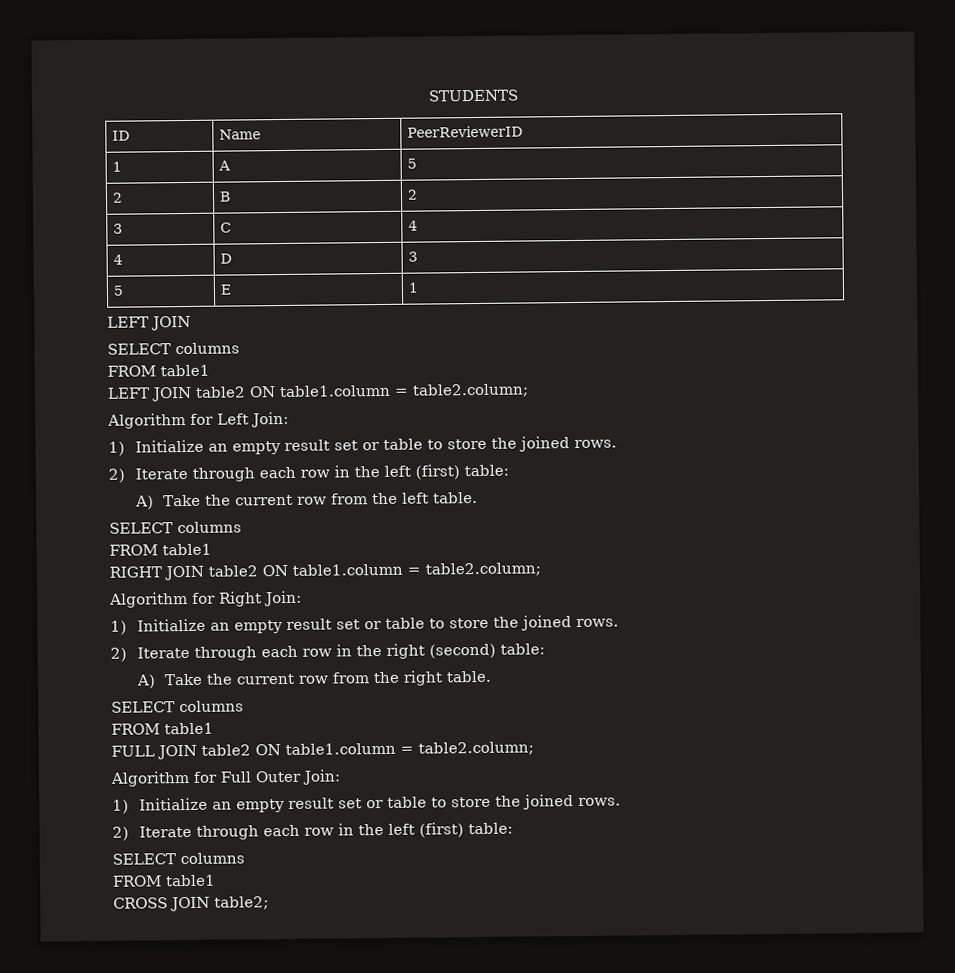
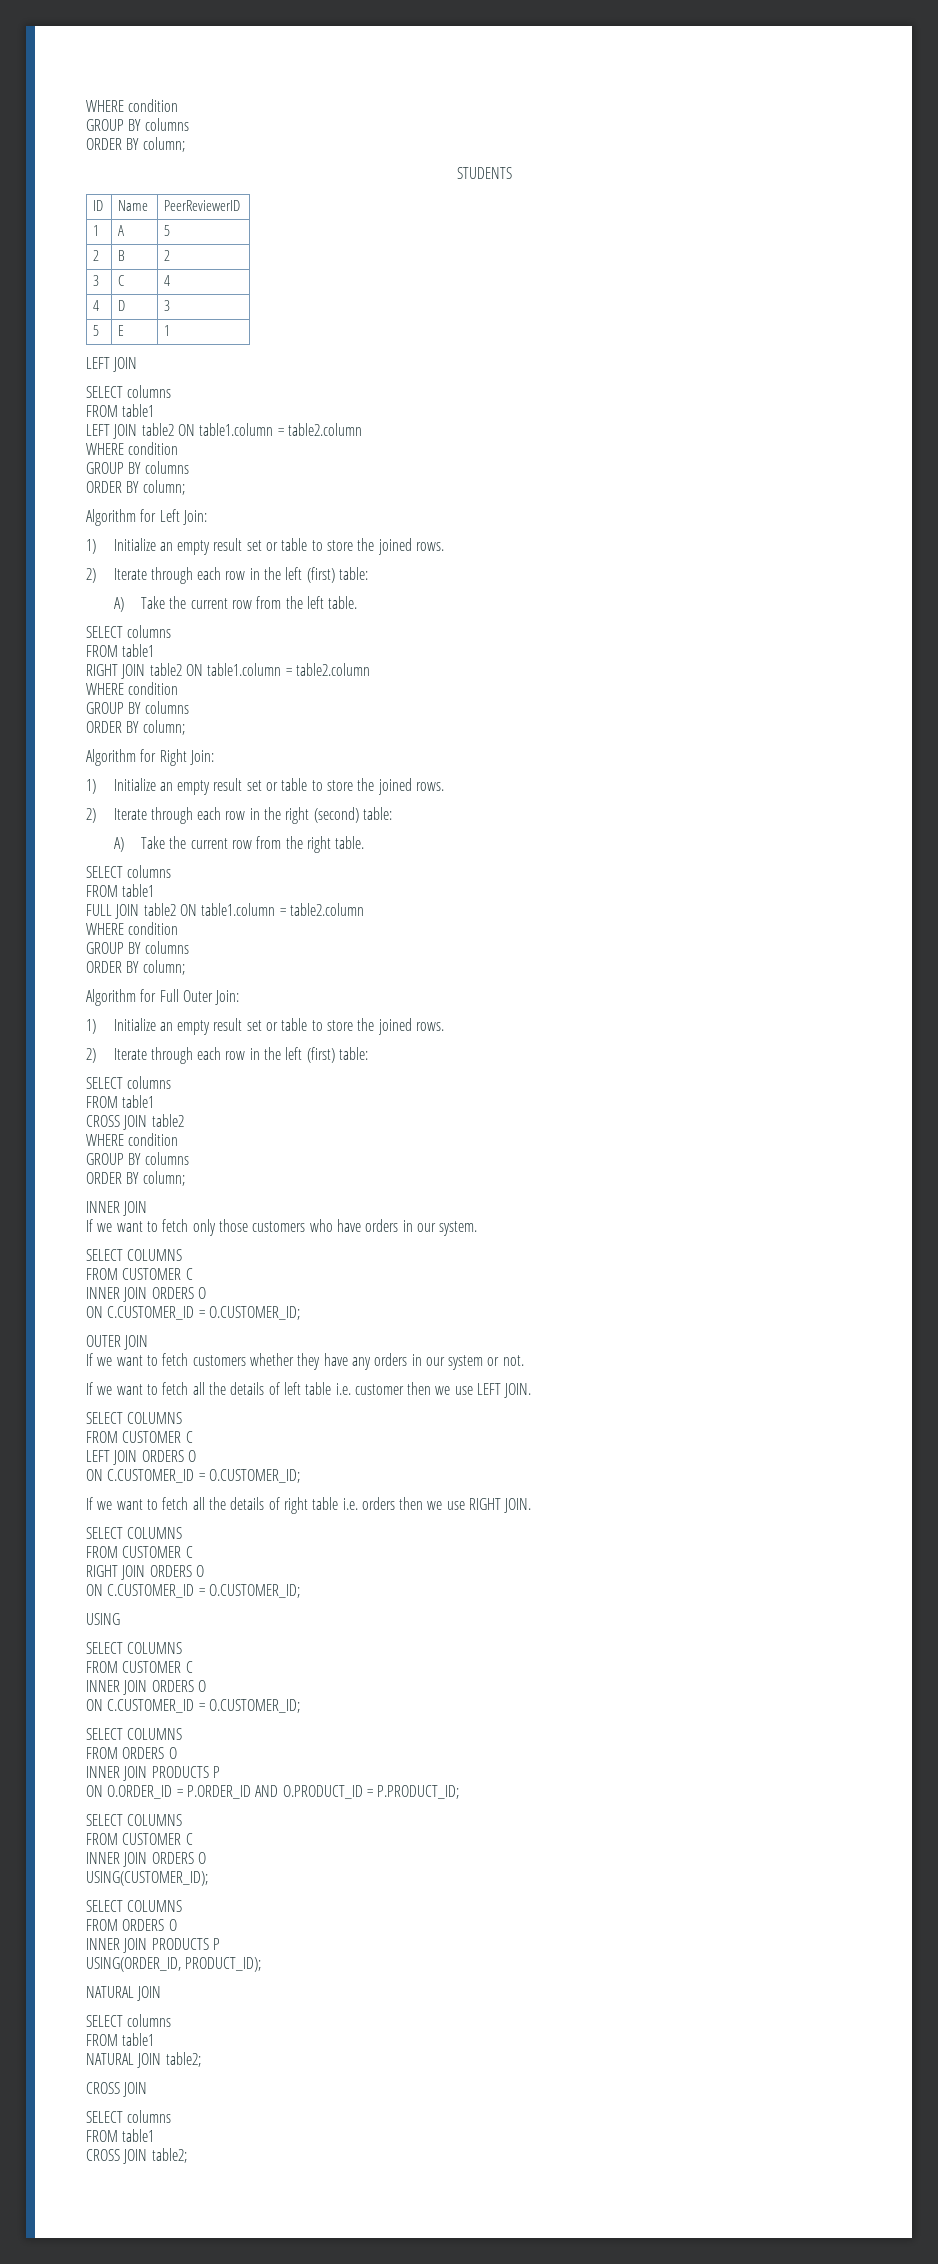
(428, 95) none -> [86,99,179,112] [86,118,189,131] [86,137,185,152] WHERE condition // GROUP BY columns // ORDER BY column; //
[412,383,529,398] table2.column; -> [287,423,362,436] [86,442,179,455] [86,461,189,474] [86,480,185,495] table2.column // WHERE condition // GROUP BY columns // ORDER BY column;
[425,562,541,577] table2.column; -> [295,663,370,676] [86,682,179,695] [86,701,189,714] [86,720,185,735] table2.column // WHERE condition // GROUP BY columns // ORDER BY column;
[418,741,534,756] table2.column; -> [289,903,364,916] [86,922,179,935] [86,941,189,954] [86,960,185,975] table2.column // WHERE condition // GROUP BY columns // ORDER BY column;
(216, 880) none -> [86,1114,184,1130] [86,1133,179,1146] [86,1152,189,1165] [86,1171,185,1186] [86,1201,148,1216] [86,1219,478,1236] [86,1249,183,1261] [86,1268,193,1280] [86,1287,206,1302] [86,1306,300,1320] [86,1335,149,1350] [86,1353,524,1370] [86,1382,532,1398] [86,1412,183,1424] [86,1431,193,1443] [86,1450,196,1465] [86,1469,300,1483] [86,1497,532,1514] [86,1527,183,1539] [86,1546,193,1558] [86,1565,204,1580] [86,1584,300,1598] [86,1613,120,1625] [86,1642,183,1654] [86,1661,193,1673] [86,1680,206,1695] [86,1699,300,1713] [86,1728,183,1740] [86,1747,177,1759] [86,1766,220,1781] [86,1785,460,1799] [86,1814,183,1826] [86,1833,193,1845] [86,1852,206,1867] [86,1871,208,1886] [86,1900,183,1912] [86,1919,177,1931] [86,1938,220,1953] [86,1957,262,1972] [86,1986,162,2001] [86,2014,172,2027] [86,2033,155,2046] [86,2052,201,2068] [86,2082,148,2097] [86,2110,172,2123] [86,2129,155,2142] // CROSS JOIN table2 // WHERE condition // GROUP BY columns // ORDER BY column; // INNER JOIN // If we want to fetch only those customers who have orders in our system. // SELECT COLUMNS // FROM CUSTOMER C // INNER JOIN ORDERS O // ON C.CUSTOMER_ID = O.CUSTOMER_ID; // OUTER JOIN // If we want to fetch customers whether they have any orders in our system or not. // If we want to fetch all the details of left table i.e. customer then we use LEFT JOIN. // SELECT COLUMNS // FROM CUSTOMER C // LEFT JOIN ORDERS O // ON C.CUSTOMER_ID = O.CUSTOMER_ID; // If we want to fetch all the details of right table i.e. orders then we use RIGHT JOIN. // SELECT COLUMNS // FROM CUSTOMER C // RIGHT JOIN ORDERS O // ON C.CUSTOMER_ID = O.CUSTOMER_ID; // USING // SELECT COLUMNS // FROM CUSTOMER C // INNER JOIN ORDERS O // ON C.CUSTOMER_ID = O.CUSTOMER_ID; // SELECT COLUMNS // FROM ORDERS O // INNER JOIN PRODUCTS P // ON O.ORDER_ID = P.ORDER_ID AND O.PRODUCT_ID = P.PRODUCT_ID; // SELECT COLUMNS // FROM CUSTOMER C // INNER JOIN ORDERS O // USING(CUSTOMER_ID); // SELECT COLUMNS // FROM ORDERS O // INNER JOIN PRODUCTS P // USING(ORDER_ID, PRODUCT_ID); // NATURAL JOIN // SELECT columns // FROM table1 // NATURAL JOIN table2; // CROSS JOIN // SELECT columns // FROM table1

